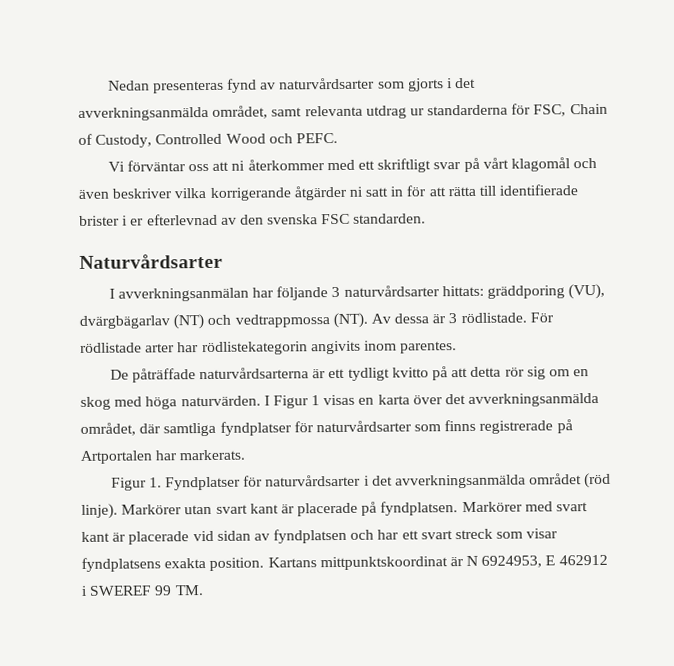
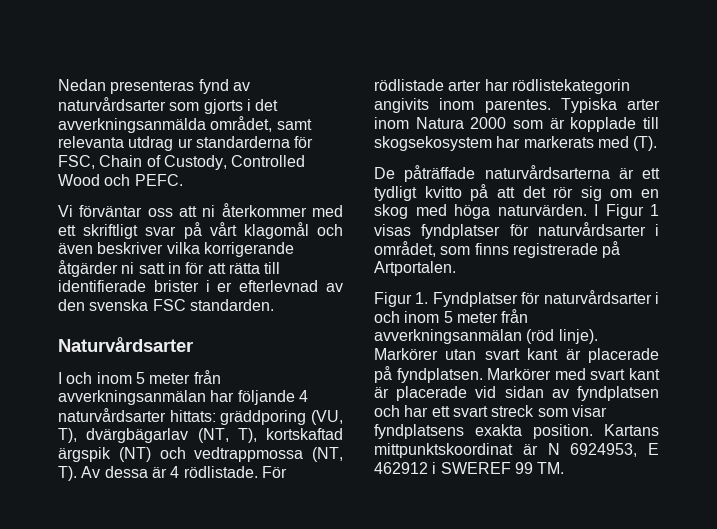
(115, 293) none -> [66,370,221,384] och inom 5 meter från
[331,286,341,298] 3 -> [298,390,308,402] 4
[568,283,606,300] [79,315,170,329] (VU), dvärgbägarlav -> [311,410,344,425] [58,428,343,443] [58,447,111,462] (VU, T), dvärgbägarlav (NT, T), kortskaftad ärgspik
[332,312,368,329] (NT). -> [312,447,343,462] [58,466,77,481] (NT, T).
[448,313,458,324] 3 -> [170,466,180,478] 4
(458, 347) none -> [560,98,660,113] [374,117,659,132] [374,136,658,151] Typiska arter inom Natura 2000 som är kopplade till skogsekosystem har markerats med (T).
[470,366,502,377] detta -> [522,186,546,198] det
[358,392,600,407] [80,422,217,437] en karta över det avverkningsanmälda området, där samtliga -> (411, 230) none
(412, 426) none -> [655,224,659,236] [374,241,436,257] i området,
[80,449,246,464] Artportalen har markerats. -> [374,261,456,276] Artportalen.
[371,473,583,489] det avverkningsanmälda området -> [374,309,529,323] [374,329,522,344] och inom 5 meter från avverkningsanmälan

